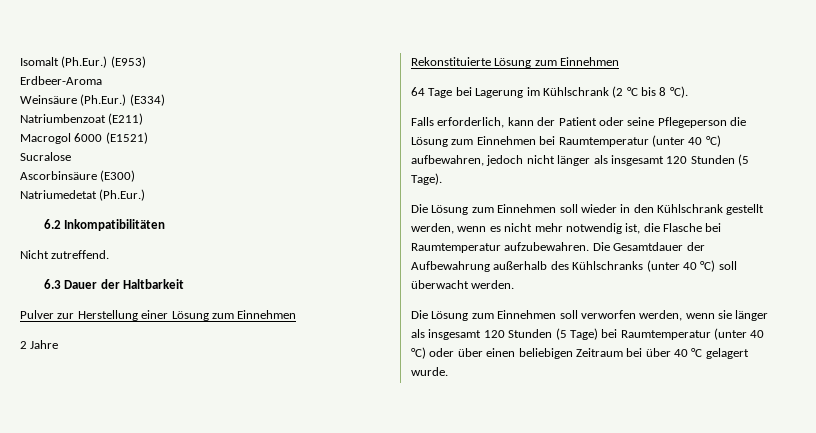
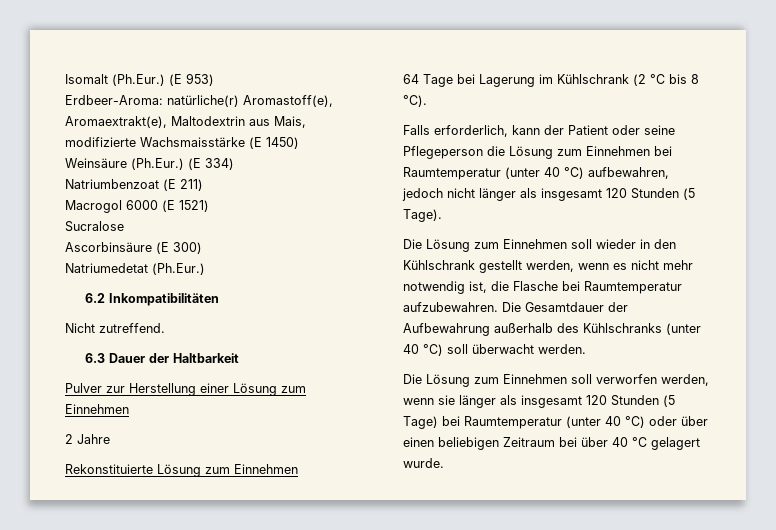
[110,56,146,68] [20,76,102,85] (E953) // Erdbeer-Aroma -> [169,73,214,86] [65,95,333,107] [65,116,306,128] [65,137,299,149] (E 953) // Erdbeer-Aroma: natürliche(r) Aromastoff(e), Aromaextrakt(e), Maltodextrin aus Mais, modifizierte Wachsmaisstärke (E 1450)
[129,94,165,106] (E334) -> [188,158,234,170] (E 334)
[108,113,144,125] (E211) -> [163,179,203,191] (E 211)
[105,132,148,144] (E1521) -> [162,200,209,212] (E 1521)
[100,170,136,182] (E300) -> [156,242,202,254] (E 300)

